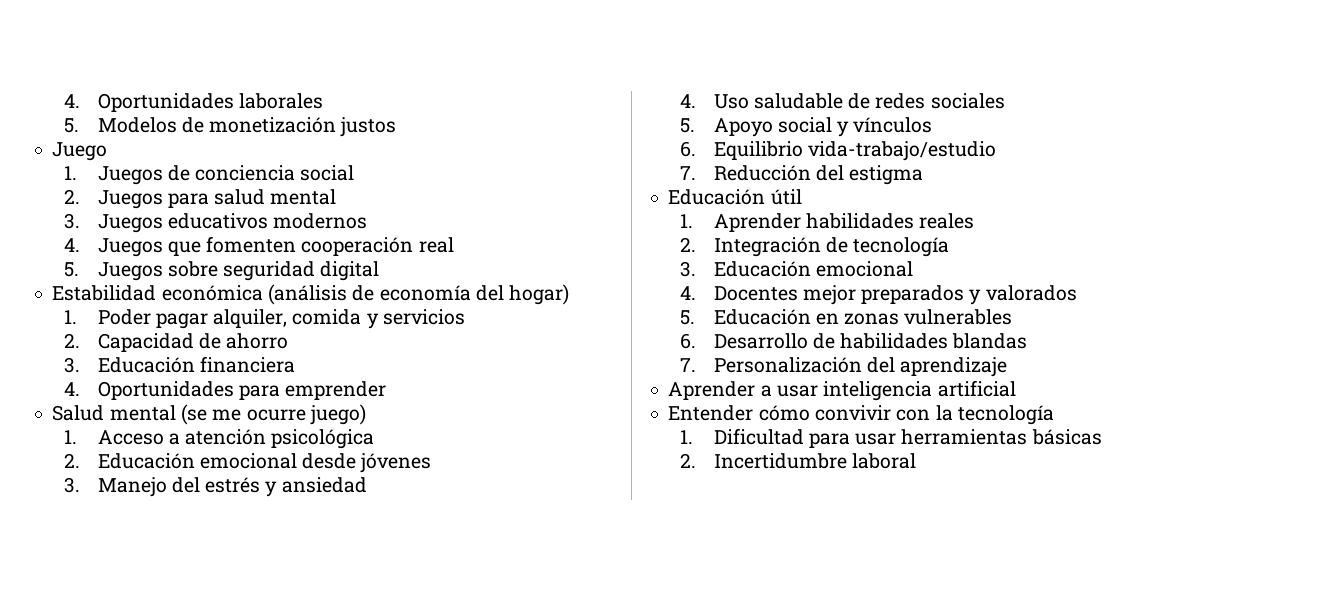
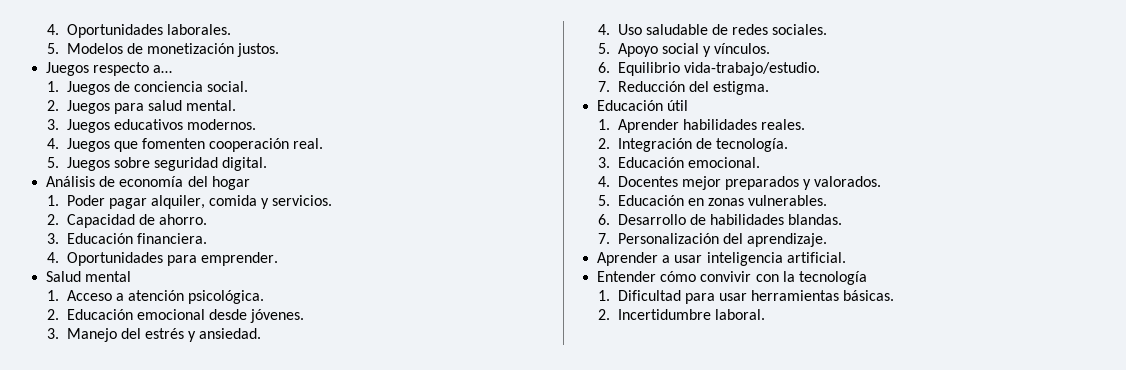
[64,93,323,112] 4. Oportunidades laborales -> [46,24,231,38] 4. Oportunidades laborales.
[340,117,397,137] [52,142,108,161] justos // Juego -> [237,43,280,57] [46,62,173,76] justos. // Juegos respecto a…
[300,165,355,181] social -> [207,81,249,92] social.
[270,189,337,205] mental -> [186,100,237,111] mental.
[273,213,368,229] modernos -> [186,119,256,130] modernos.
[418,237,454,253] real -> [293,138,324,149] real.
[320,261,380,281] [52,284,347,305] digital // Estabilidad económica (análisis -> [222,157,268,171] [46,176,96,187] digital. // Análisis
[509,284,570,305] hogar) -> [211,176,250,190] hogar
[383,309,466,325] servicios -> [272,195,333,206] servicios.
[226,333,289,349] [64,356,295,373] ahorro // 3. Educación financiera -> [158,214,207,225] [46,233,207,244] ahorro. // 3. Educación financiera.
[285,381,387,400] emprender -> [200,252,278,266] emprender.
[180,404,366,425] (se me ocurre juego) -> (132, 276) none
[271,429,375,449] psicológica -> [188,290,265,304] psicológica.
[360,453,432,473] jóvenes -> [250,309,305,323] jóvenes.
[281,477,367,493] ansiedad -> [199,328,262,339] ansiedad.
[930,93,1005,109] sociales -> [772,24,828,35] sociales.
[853,117,933,133] vínculos -> [714,43,771,54] vínculos.
[807,141,996,161] vida-trabajo/estudio -> [683,62,820,76] vida-trabajo/estudio.
[849,165,924,185] estigma -> [712,81,769,95] estigma.
[919,213,975,229] reales -> [760,119,805,130] reales.
[853,237,950,257] [680,261,913,277] tecnología // 3. Educación emocional -> [715,138,788,152] [597,157,760,168] tecnología. // 3. Educación emocional.
[985,285,1077,301] valorados -> [814,176,882,187] valorados.
[904,309,1013,325] vulnerables -> [748,195,828,206] vulnerables.
[952,333,1028,349] blandas -> [788,214,843,225] blandas.
[900,357,1008,377] aprendizaje -> [746,233,827,247] aprendizaje.
[937,380,1016,397] artificial -> [786,252,846,263] artificial.
[1031,429,1102,445] básicas -> [843,290,895,301] básicas.
[851,453,916,469] laboral -> [714,309,765,320] laboral.

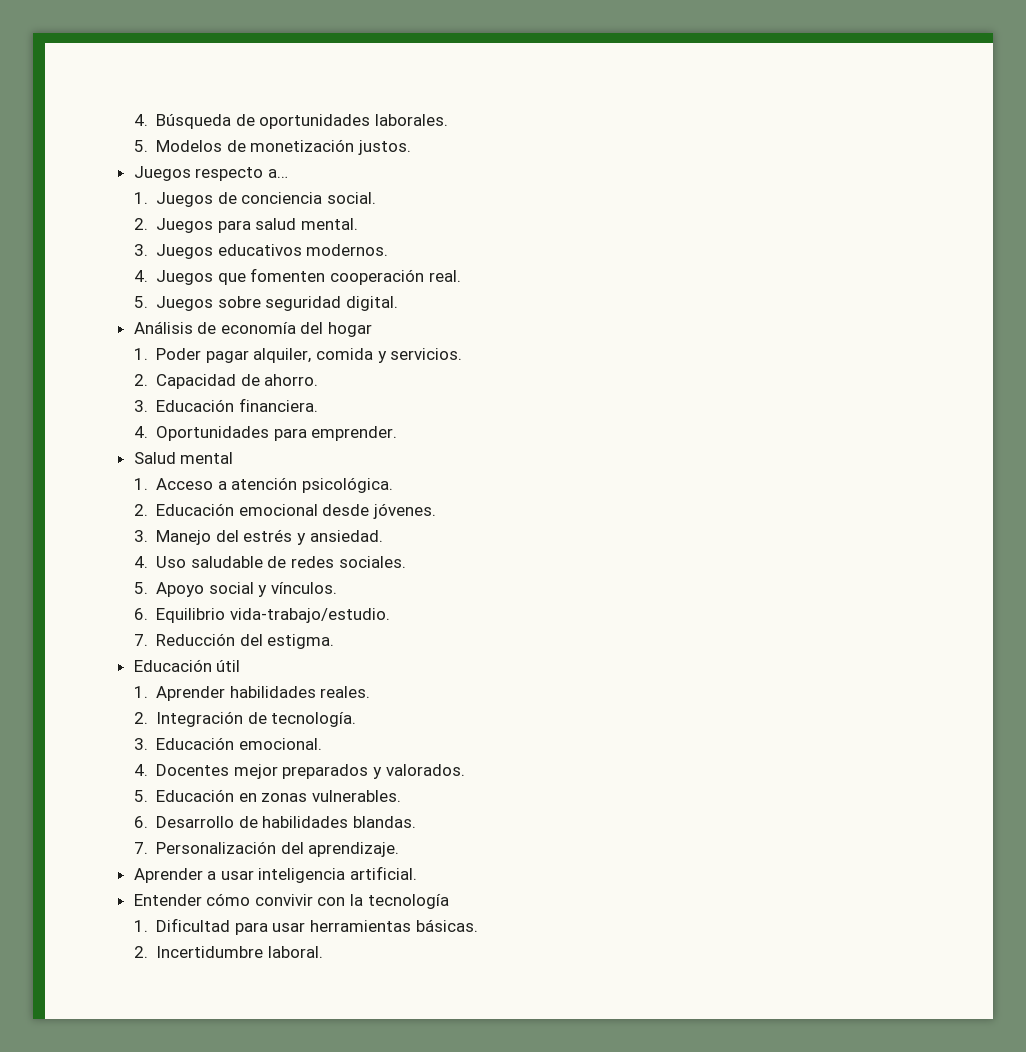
[46,24,163,38] 4. Oportunidades -> [133,114,371,129] 4. Búsqueda de oportunidades

